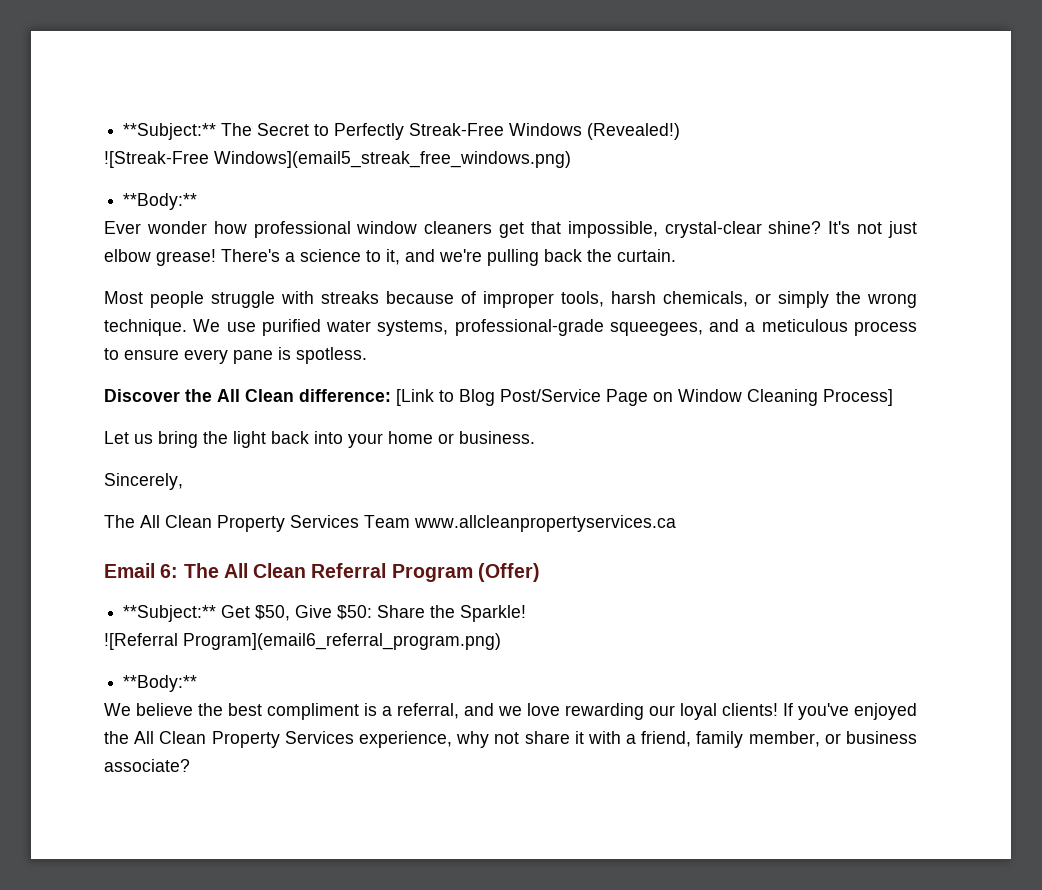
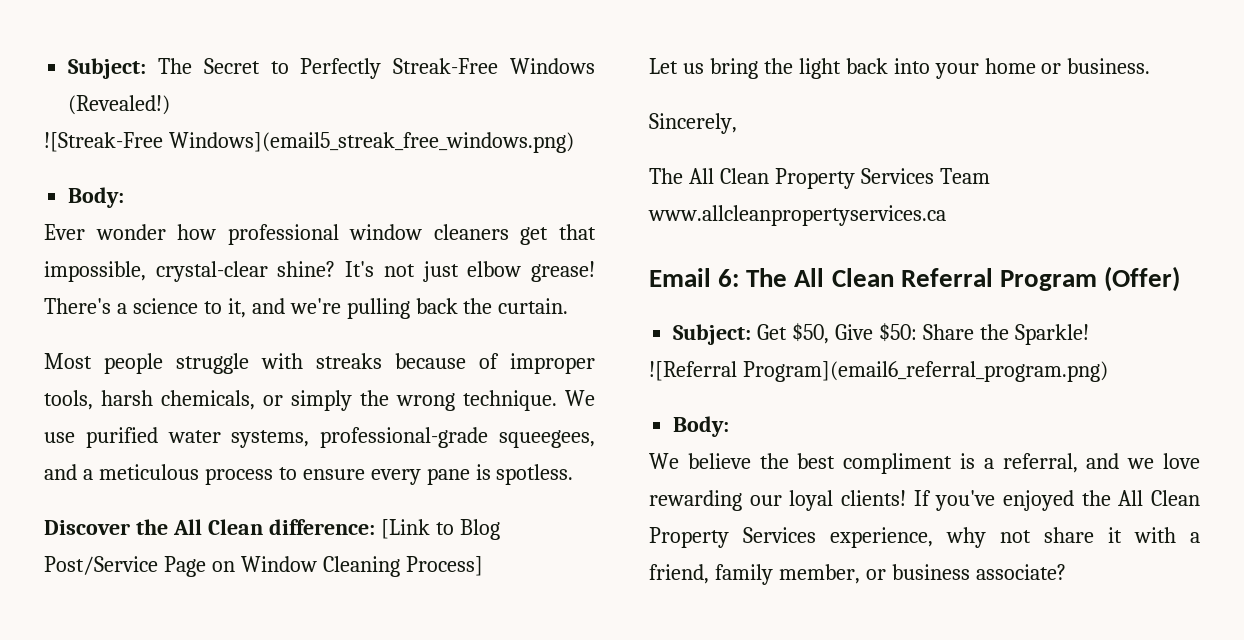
[123,123,217,140] **Subject:** -> [68,58,147,79] Subject:
[123,193,198,210] **Body:** -> [68,187,125,208] Body:
[123,605,217,622] **Subject:** -> [673,324,752,345] Subject:
[123,675,198,692] **Body:** -> [673,416,730,437] Body:

